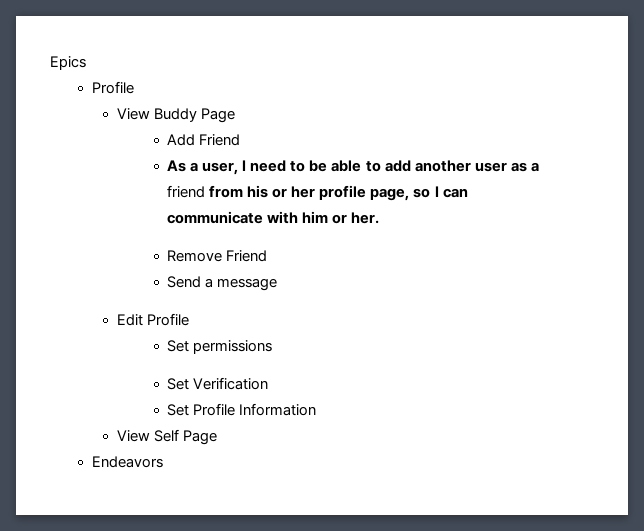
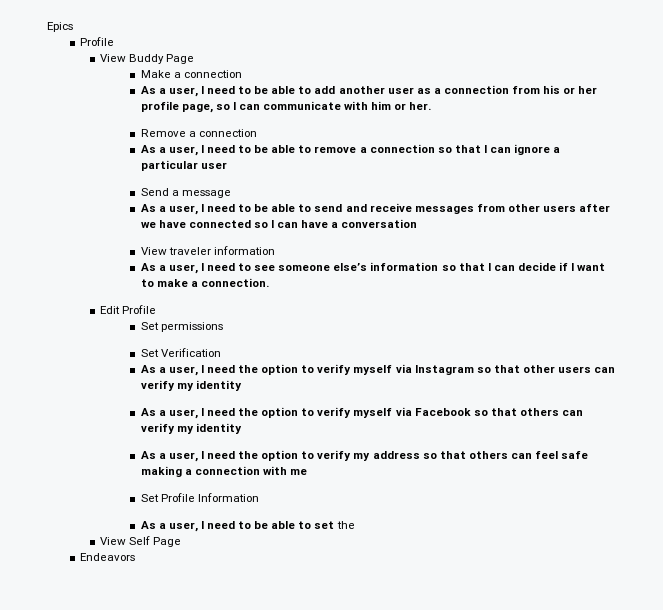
[167,134,241,146] Add Friend -> [140,70,242,78] Make a connection
[167,185,206,198] friend -> [443,85,509,94] connection
[226,250,268,262] [167,276,278,291] Friend // Send a message -> [188,129,257,137] [140,144,561,156] [140,160,227,171] [140,188,231,198] [140,203,611,215] [140,219,418,228] [140,246,275,255] [140,262,606,274] [140,278,269,287] a connection // As a user, I need to be able to remove a connection so that I can ignore a particular user // Send a message // As a user, I need to be able to send and receive messages from other users after we have connected so I can have a conversation // View traveler information // As a user, I need to see someone else’s information so that I can decide if I want to make a connection.
[167,403,317,416] Set Profile Information -> [140,364,616,376] [140,380,242,391] [140,407,584,419] [140,423,242,434] [140,450,589,462] [140,466,307,477] [140,493,259,502] [140,521,355,532] As a user, I need the option to verify myself via Instagram so that other users can verify my identity // As a user, I need the option to verify myself via Facebook so that others can verify my identity // As a user, I need the option to verify my address so that others can feel safe making a connection with me // Set Profile Information // As a user, I need to be able to set the

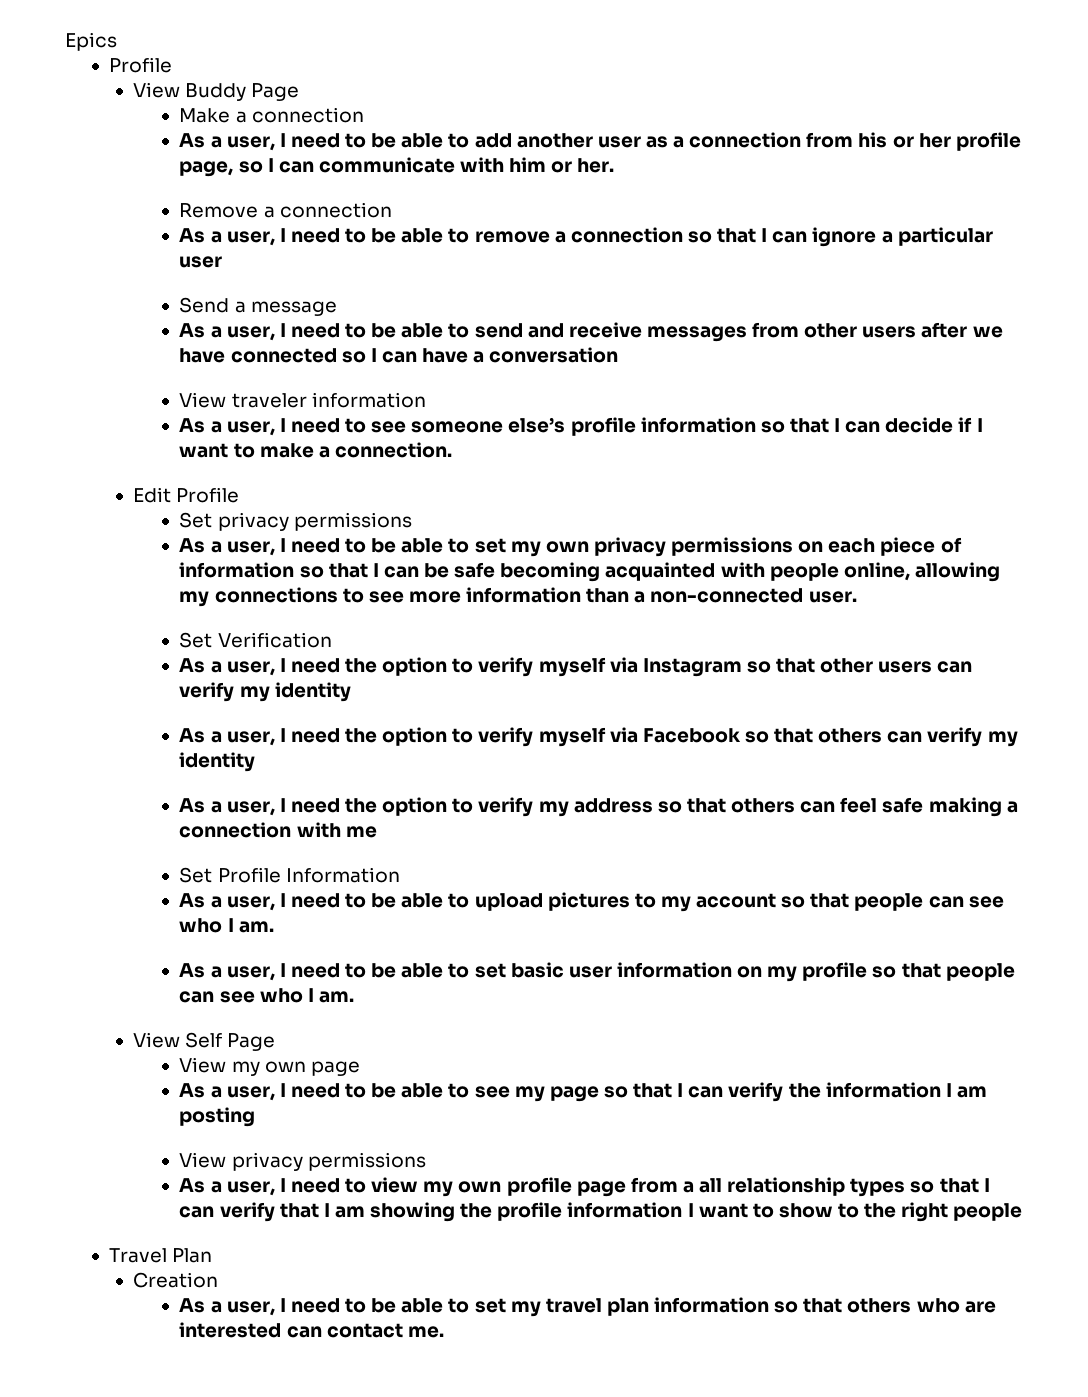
(368, 267) none -> [570,417,636,436] profile
[160,322,223,332] permissions -> [217,512,412,531] [179,537,962,557] [179,562,1000,582] [179,587,857,607] privacy permissions // As a user, I need to be able to set my own privacy permissions on each piece of information so that I can be safe becoming acquainted with people online, allowing my connections to see more information than a non-connected user.
(259, 497) none -> [179,892,1004,912] [179,918,274,933] // As a user, I need to be able to upload pictures to my account so that people can see who I am.
[336,521,355,529] [100,536,182,547] [79,553,135,561] the // View Self Page // Endeavors -> [510,962,1015,982] [179,988,354,1003] [132,1032,275,1051] [179,1057,360,1076] [179,1082,987,1102] [179,1107,256,1127] [179,1152,426,1171] [179,1177,990,1197] [179,1202,1023,1222] [109,1248,213,1263] [132,1272,218,1288] [179,1297,996,1317] [179,1322,444,1338] basic user information on my profile so that people can see who I am. // View Self Page // View my own page // As a user, I need to be able to see my page so that I can verify the information I am posting // View privacy permissions // As a user, I need to view my own profile page from a all relationship types so that I can verify that I am showing the profile information I want to show to the right people // Travel Plan // Creation // As a user, I need to be able to set my travel plan information so that others who are interested can contact me.

